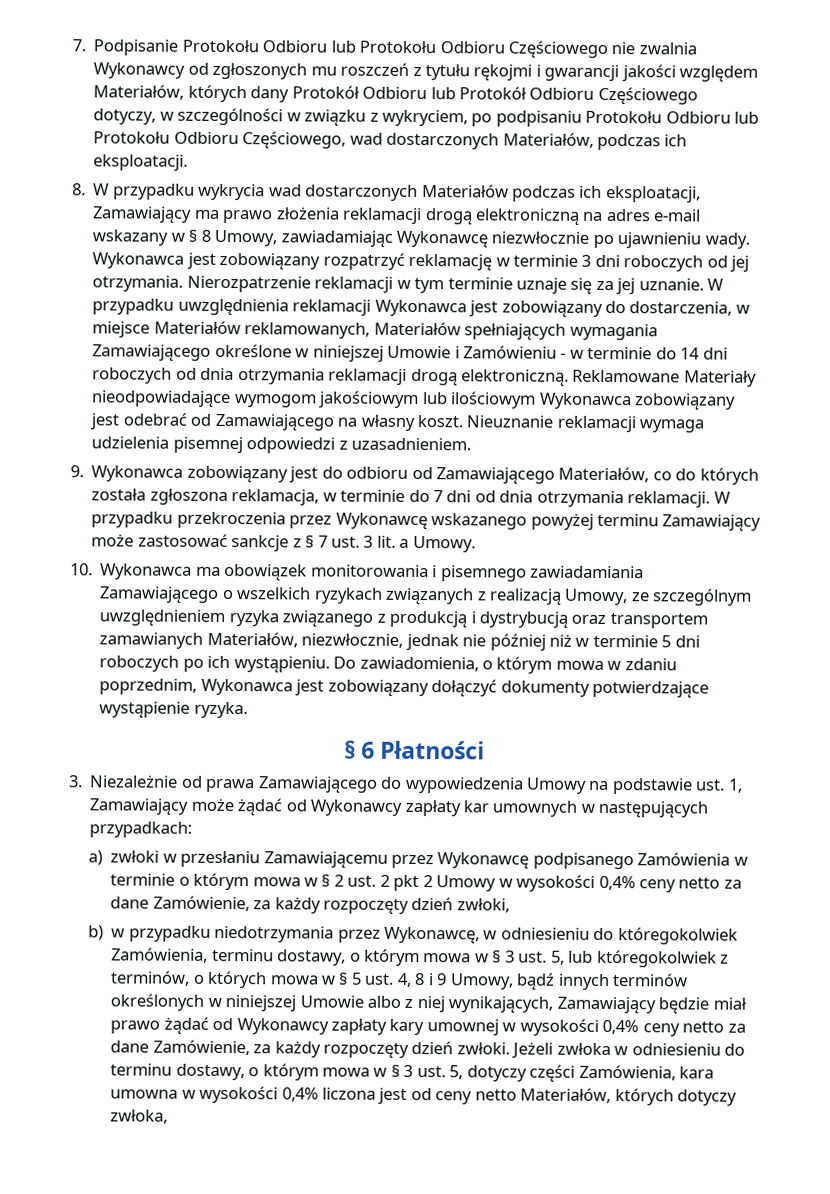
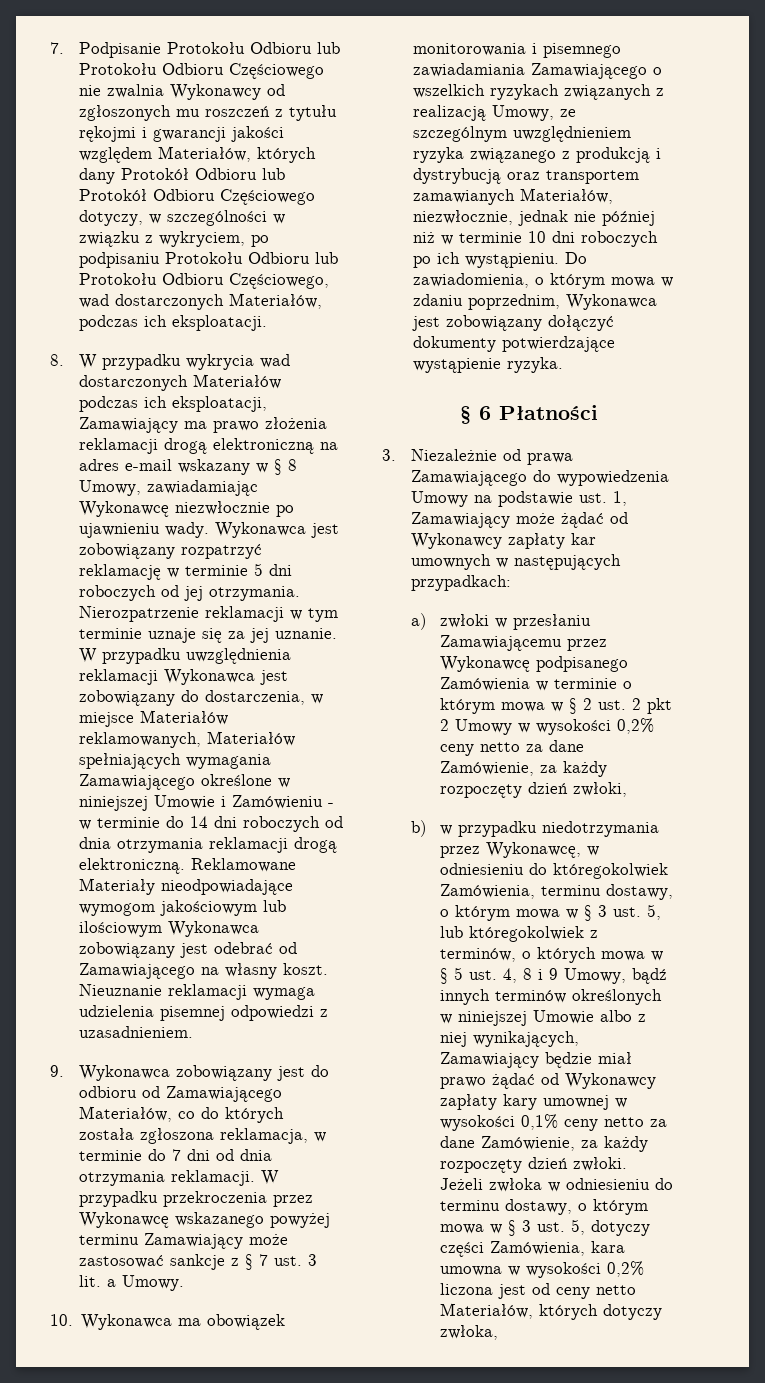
[581,254,592,267] 3 -> [253,563,263,576] 5
[661,635,672,648] 5 -> [528,231,547,243] 10
[598,875,636,891] 0,4% -> [616,718,654,734] 0,2%
[602,1019,640,1035] 0,4% -> [520,1114,558,1130] 0,1%
[281,1087,319,1102] 0,4% -> [606,1261,644,1277] 0,2%

